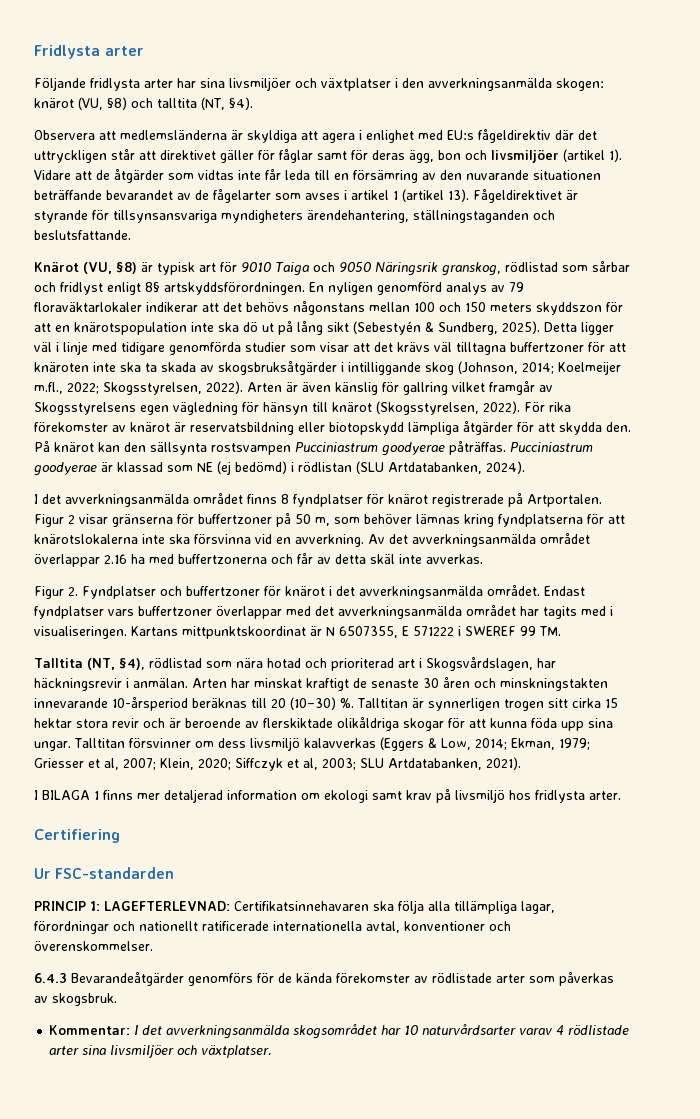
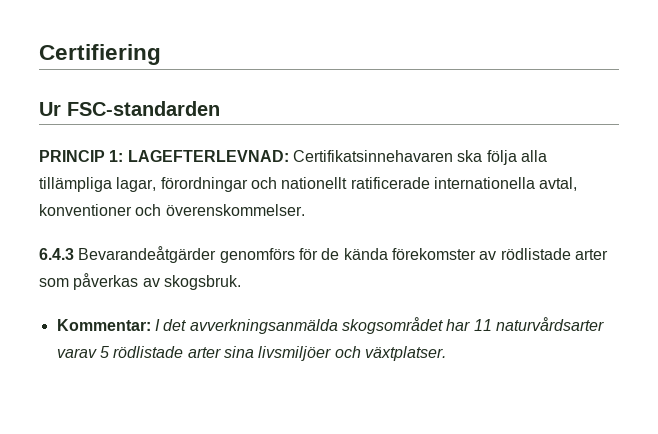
[34,45,144,59] [34,77,604,91] [34,97,253,110] [34,128,597,143] [34,148,622,163] [34,168,601,183] [34,188,578,203] [34,209,555,223] [34,230,131,240] [34,260,630,276] [34,281,524,295] [34,300,623,315] [34,320,614,335] [34,341,626,355] [34,360,621,375] [34,380,553,395] [34,401,571,415] [34,420,631,435] [34,440,593,456] [34,461,525,476] [34,492,602,507] [34,512,625,527] [34,532,590,547] [34,552,483,567] [34,584,585,599] [34,604,613,619] [34,626,561,639] [34,656,556,671] [34,676,608,691] [34,696,618,711] [34,716,613,731] [34,737,590,751] [34,757,521,771] [34,788,621,803] Fridlysta arter // Följande fridlysta arter har sina livsmiljöer och växtplatser i den avverkningsanmälda skogen: knärot (VU, §8) och talltita (NT, §4). // Observera att medlemsländerna är skyldiga att agera i enlighet med EU:s fågeldirektiv där det uttryckligen står att direktivet gäller för fåglar samt för deras ägg, bon och livsmiljöer (artikel 1). Vidare att de åtgärder som vidtas inte får leda till en försämring av den nuvarande situationen beträffande bevarandet av de fågelarter som avses i artikel 1 (artikel 13). Fågeldirektivet är styrande för tillsynsansvariga myndigheters ärendehantering, ställningstaganden och beslutsfattande. // Knärot (VU, §8) är typisk art för 9010 Taiga och 9050 Näringsrik granskog, rödlistad som sårbar och fridlyst enligt 8§ artskyddsförordningen. En nyligen genomförd analys av 79 floraväktarlokaler indikerar att det behövs någonstans mellan 100 och 150 meters skyddszon för att en knärotspopulation inte ska dö ut på lång sikt (Sebestyén & Sundberg, 2025). Detta ligger väl i linje med tidigare genomförda studier som visar att det krävs väl tilltagna buffertzoner för att knäroten inte ska ta skada av skogsbruksåtgärder i intilliggande skog (Johnson, 2014; Koelmeijer m.fl., 2022; Skogsstyrelsen, 2022). Arten är även känslig för gallring vilket framgår av Skogsstyrelsens egen vägledning för hänsyn till knärot (Skogsstyrelsen, 2022). För rika förekomster av knärot är reservatsbildning eller biotopskydd lämpliga åtgärder för att skydda den. På knärot kan den sällsynta rostsvampen Pucciniastrum goodyerae påträffas. Pucciniastrum goodyerae är klassad som NE (ej bedömd) i rödlistan (SLU Artdatabanken, 2024). // I det avverkningsanmälda området finns 8 fyndplatser för knärot registrerade på Artportalen. Figur 2 visar gränserna för buffertzoner på 50 m, som behöver lämnas kring fyndplatserna för att knärotslokalerna inte ska försvinna vid en avverkning. Av det avverkningsanmälda området överlappar 2.16 ha med buffertzonerna och får av detta skäl inte avverkas. // Figur 2. Fyndplatser och buffertzoner för knärot i det avverkningsanmälda området. Endast fyndplatser vars buffertzoner överlappar med det avverkningsanmälda området har tagits med i visualiseringen. Kartans mittpunktskoordinat är N 6507355, E 571222 i SWEREF 99 TM. // Talltita (NT, §4), rödlistad som nära hotad och prioriterad art i Skogsvårdslagen, har häckningsrevir i anmälan. Arten har minskat kraftigt de senaste 30 åren och minskningstakten innevarande 10-årsperiod beräknas till 20 (10–30) %. Talltitan är synnerligen trogen sitt cirka 15 hektar stora revir och är beroende av flerskiktade olikåldriga skogar för att kunna föda upp sina ungar. Talltitan försvinner om dess livsmiljö kalavverkas (Eggers & Low, 2014; Ekman, 1979; Griesser et al, 2007; Klein, 2020; Siffczyk et al, 2003; SLU Artdatabanken, 2021). // I BILAGA 1 finns mer detaljerad information om ekologi samt krav på livsmiljö hos fridlysta arter. // -> (39, 54) none
[404,1025,419,1035] 10 -> [473,319,492,331] 11
[556,1025,565,1035] 4 -> [99,346,109,358] 5

